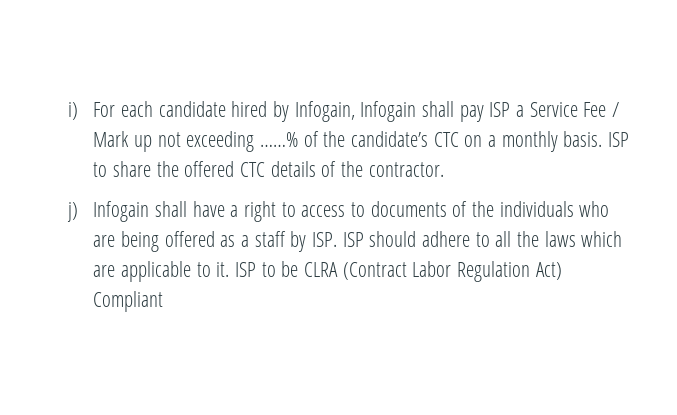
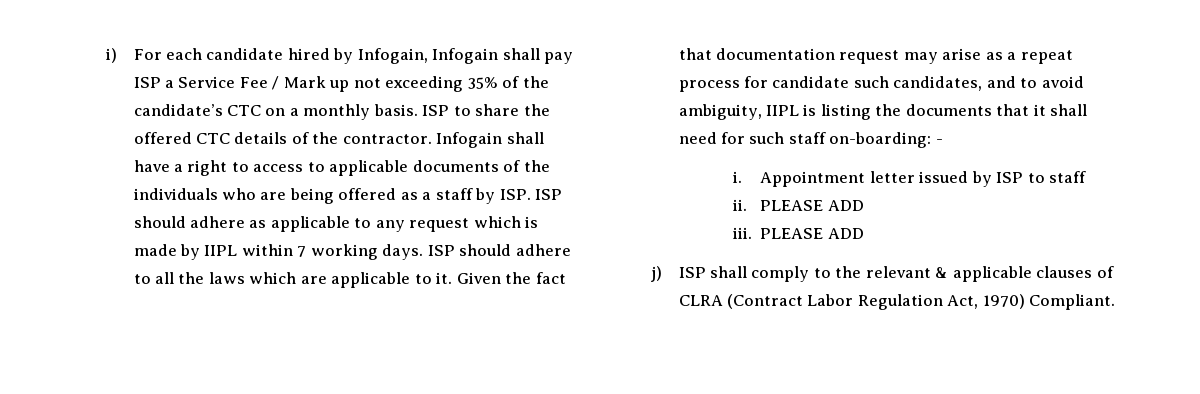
[260,132,299,147] ……% -> [467,77,498,89] 35%
[67,202,79,222] // j) -> (432, 139) none
(366, 209) none -> [329,160,409,176] applicable
(471, 239) none -> [249,216,539,232] [133,244,571,260] as applicable to any request which is made by IIPL within 7 working days. ISP should adhere
[235,261,299,277] ISP to be -> [456,272,566,284] [678,48,1073,64] [678,76,1084,92] [678,104,1088,120] [678,132,943,148] [733,171,1087,187] [733,199,864,211] [733,227,864,239] [651,266,1114,282] Given the fact that documentation request may arise as a repeat process for candidate such candidates, and to avoid ambiguity, IIPL is listing the documents that it shall need for such staff on-boarding: - // i. Appointment letter issued by ISP to staff // ii. PLEASE ADD // iii. PLEASE ADD // j) ISP shall comply to the relevant & applicable clauses of
[535,262,562,280] [93,291,164,312] Act) Compliant -> [947,294,1116,310] Act, 1970) Compliant.

